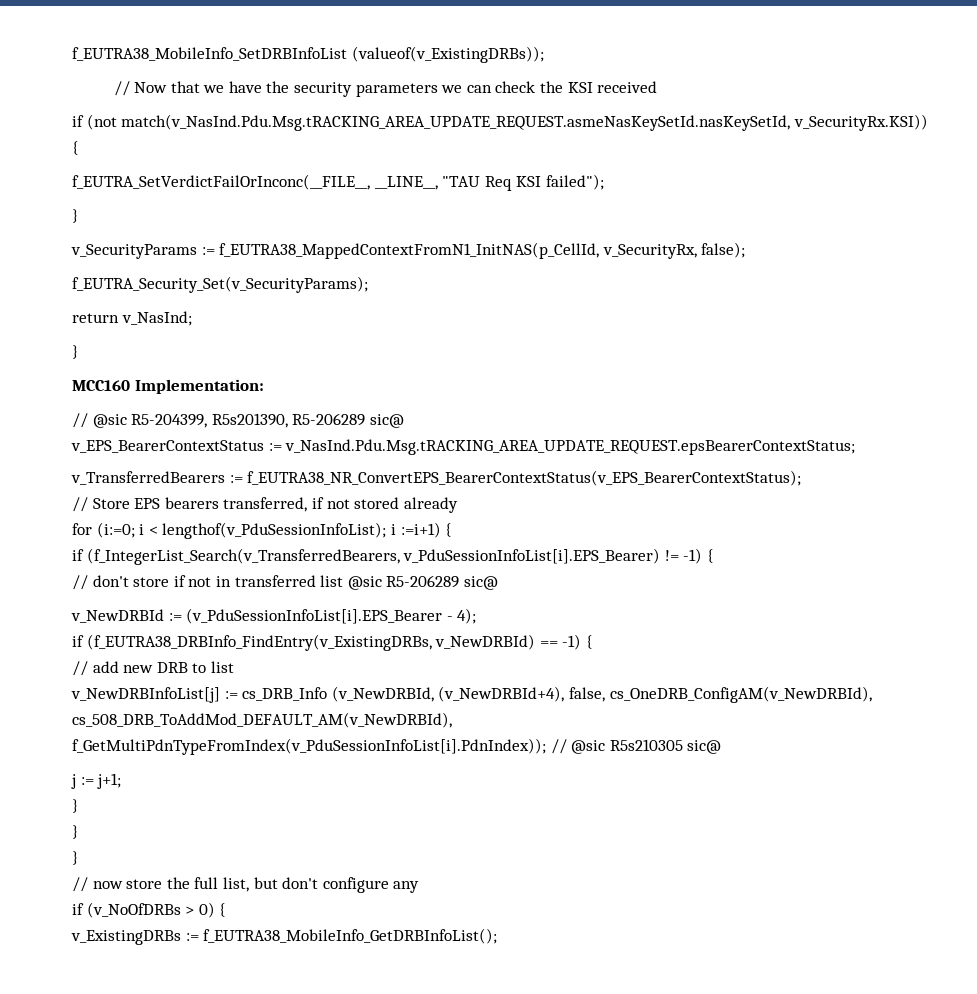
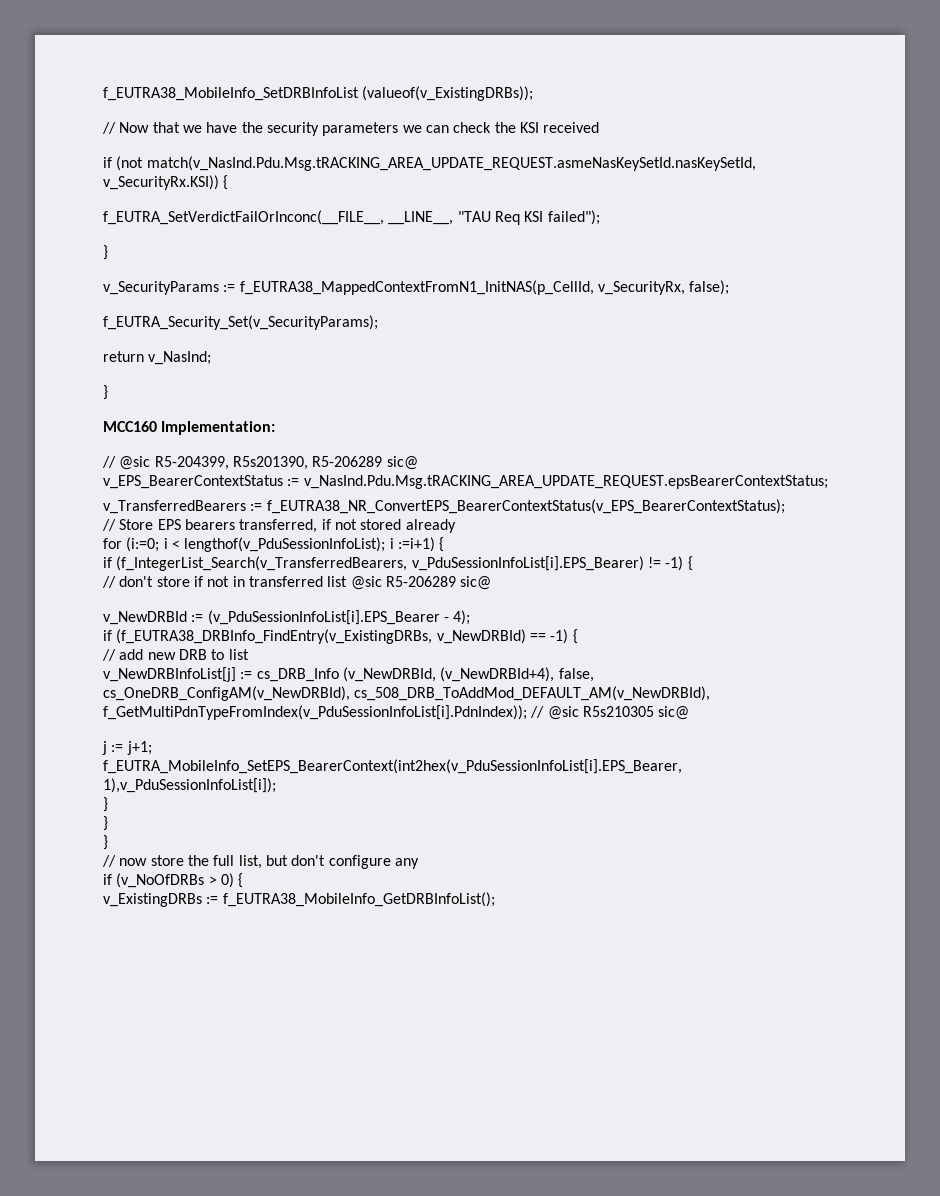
(122, 781) none -> [103,759,682,774] [103,778,276,793] // f_EUTRA_MobileInfo_SetEPS_BearerContext(int2hex(v_PduSessionInfoList[i].EPS_Bearer, 1),v_PduSessionInfoList[i]);

